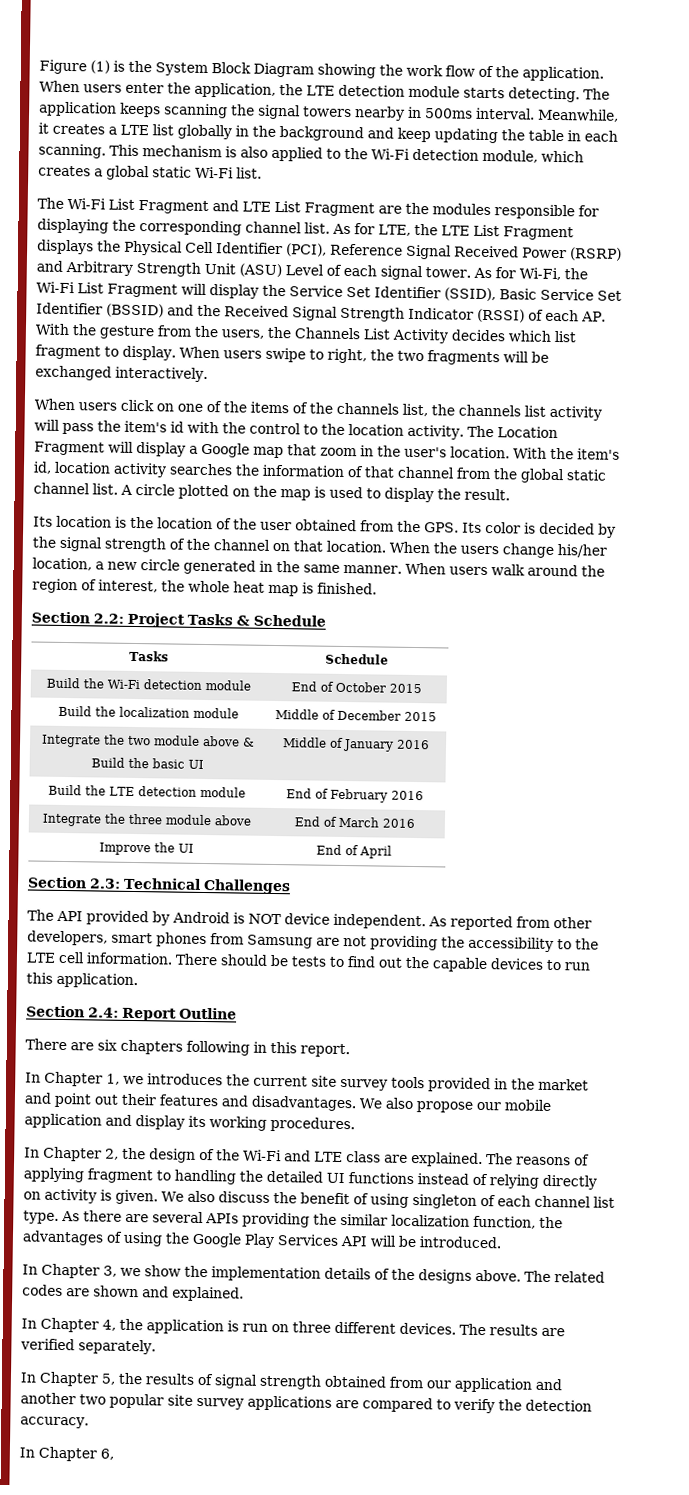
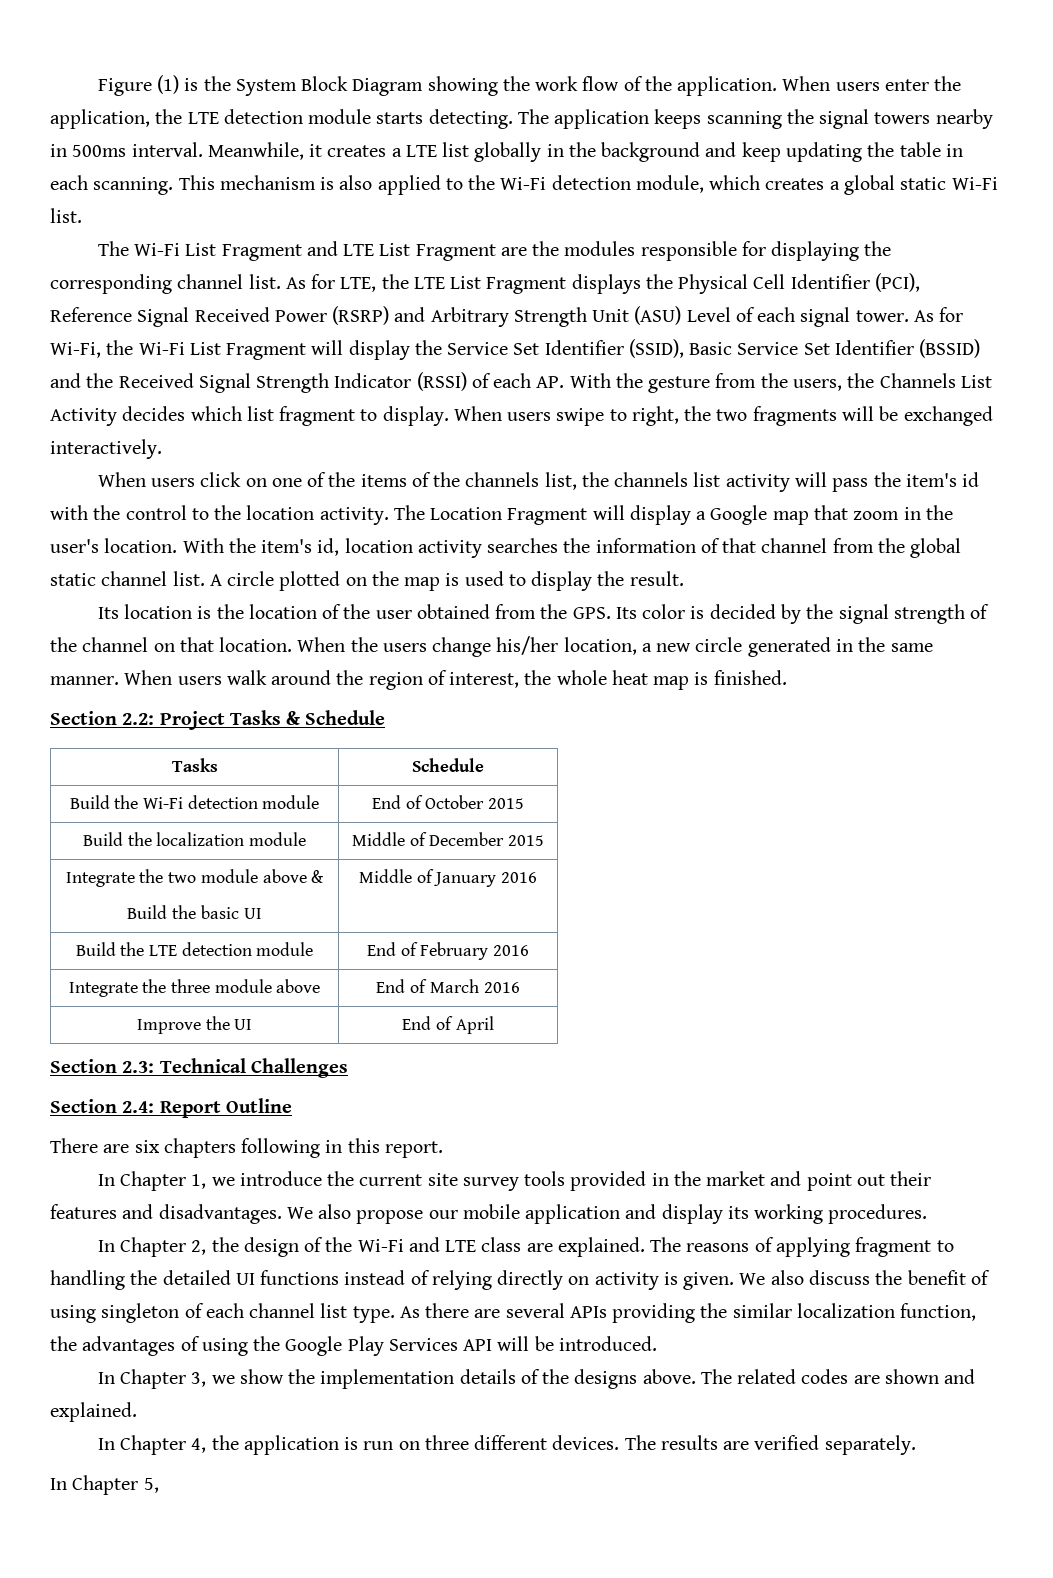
[27,909,592,931] [27,930,599,953] [26,951,590,973] [26,972,138,989] // The API provided by Android is NOT device independent. As reported from other developers, smart phones from Samsung are not providing the accessibility to the LTE cell information. There should be tests to find out the capable devices to run this application. -> (348, 1068) none
[147,1073,223,1086] introduces -> [239,1171,322,1186] introduce
[118,1372,562,1393] [20,1392,592,1414] [20,1416,89,1429] [19,1446,114,1462] the results of signal strength obtained from our application and another two popular site survey applications are compared to verify the detection accuracy. // In Chapter 6, -> (159, 1485) none

